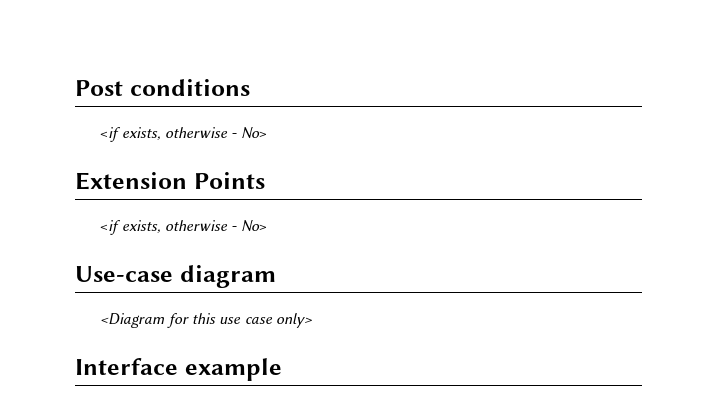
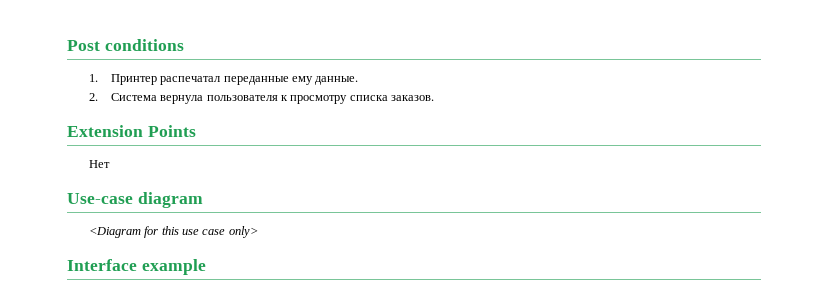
[100,127,267,142] [75,172,265,190] [100,220,267,235] <if exists, otherwise - No> // Extension Points // <if exists, otherwise - No> -> [88,74,359,85] [88,93,435,104] [67,125,196,137] [88,160,110,168] 1. Принтер распечатал переданные ему данные. // 2. Система вернула пользователя к просмотру списка заказов. // Extension Points // Нет

